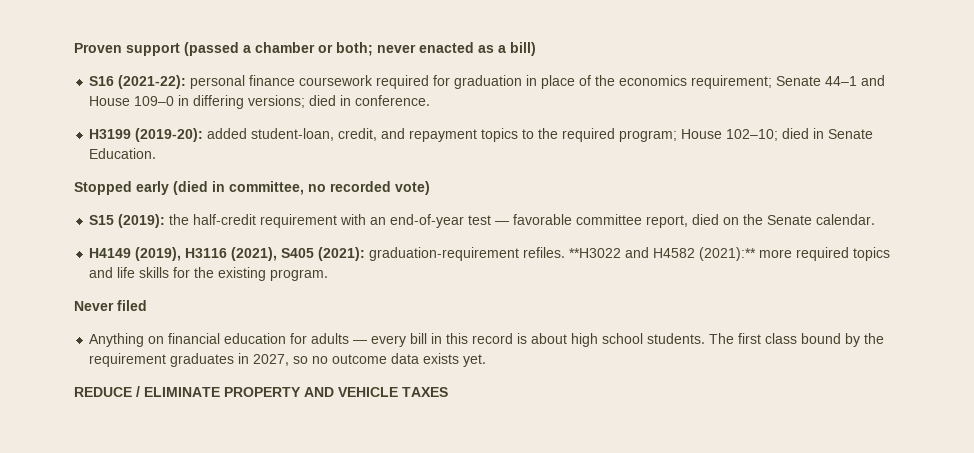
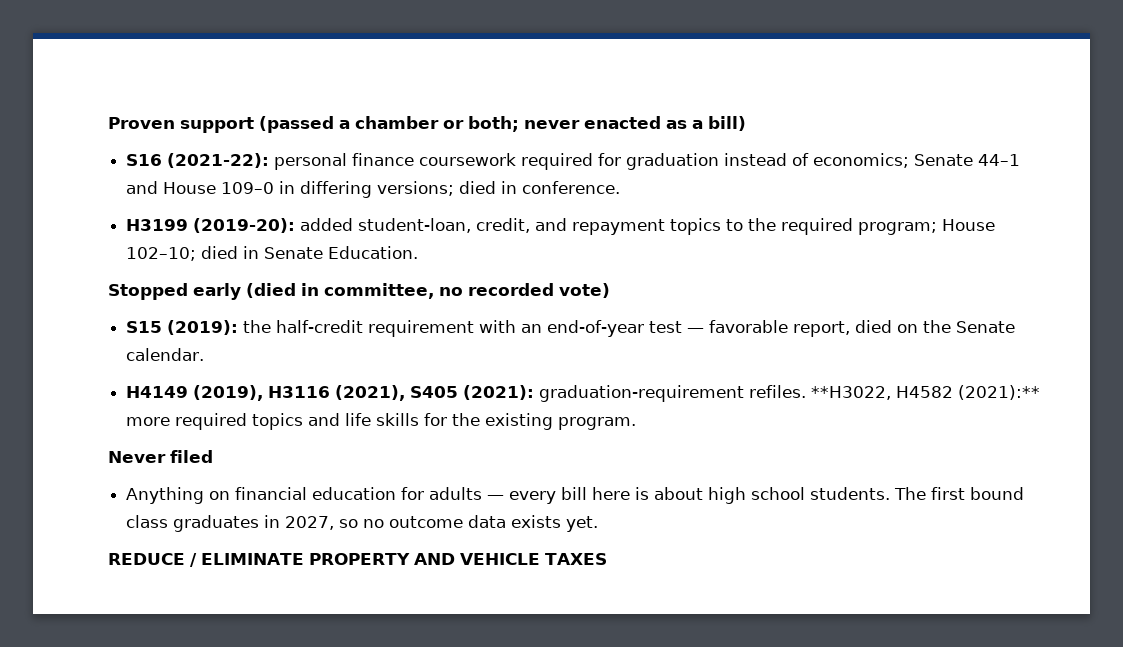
[526,75,773,89] in place of the economics requirement; -> [724,153,910,168] instead of economics;
[576,214,643,225] committee -> (789, 326) none
[569,247,650,258] **H3022 and -> [811,386,892,400] **H3022,
[431,333,514,344] in this record -> [592,487,631,500] here
[765,333,885,347] [89,353,167,367] class bound by the requirement -> [970,487,1025,500] [126,515,169,528] bound class

